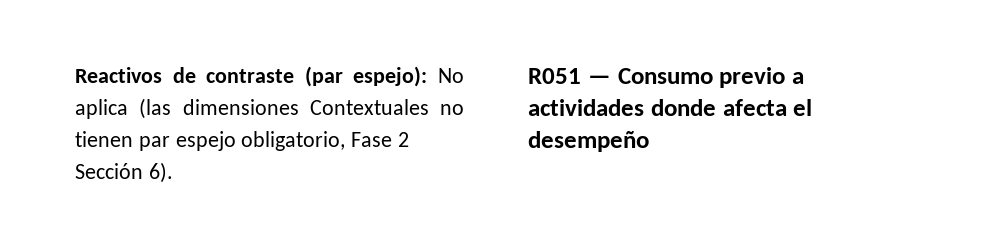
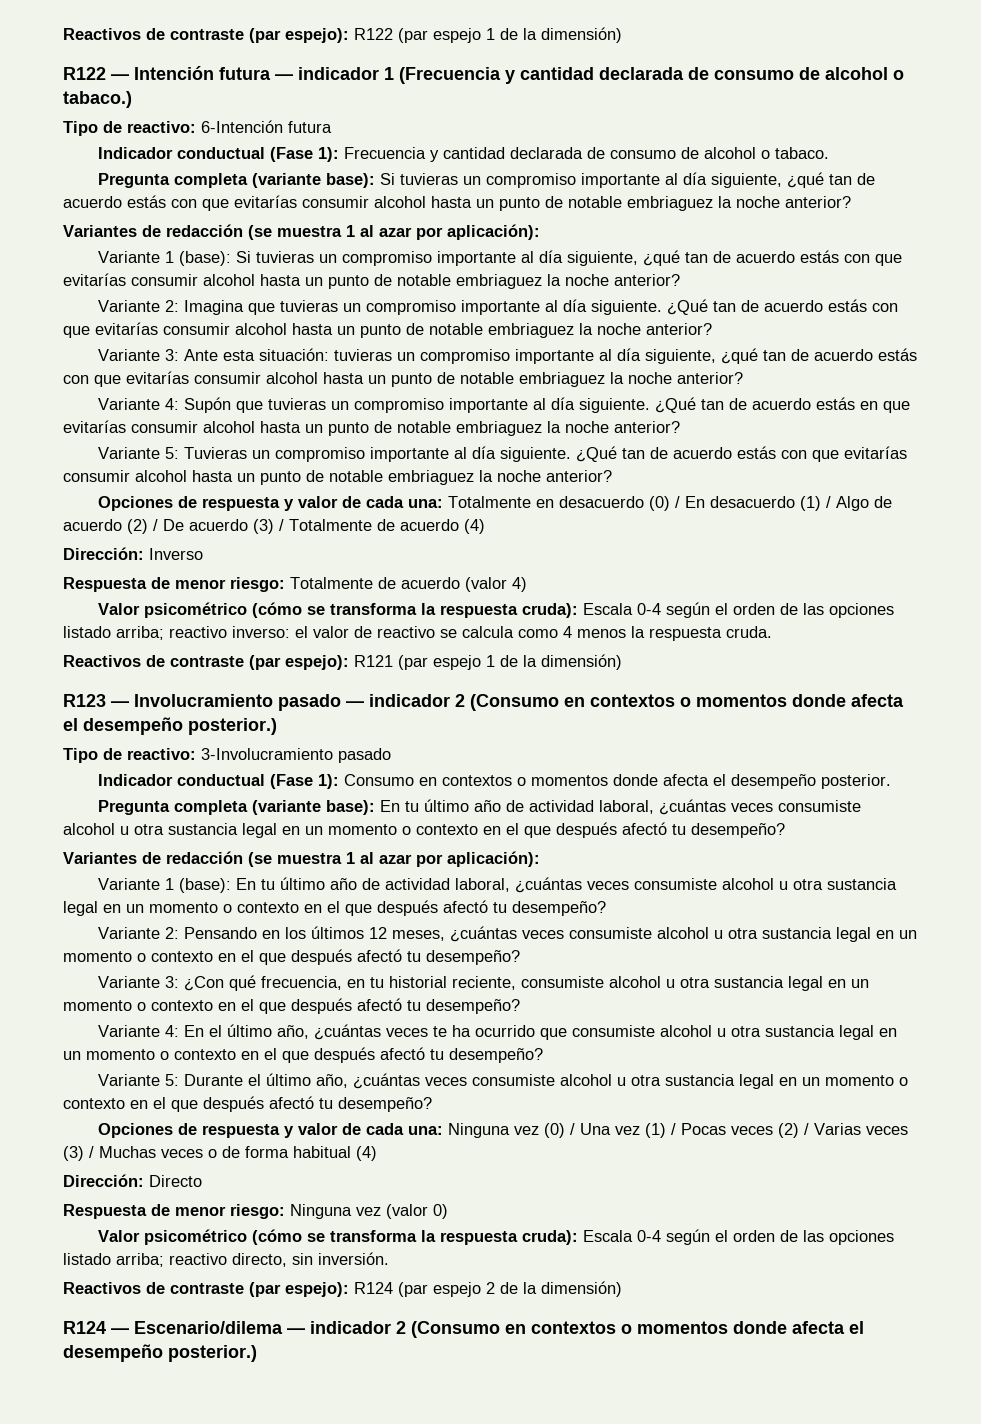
[75,66,464,87] [75,98,464,119] [75,131,410,151] [75,162,173,183] [528,67,804,88] [528,99,813,116] [528,131,649,152] Reactivos de contraste (par espejo): No aplica (las dimensiones Contextuales no tienen par espejo obligatorio, Fase 2 Sección 6). // R051 — Consumo previo a actividades donde afecta el desempeño -> [63,27,622,43] [63,66,904,84] [63,91,132,108] [63,120,332,136] [98,147,830,162] [98,172,876,188] [63,195,851,211] [63,224,540,240] [98,250,903,266] [63,273,680,289] [98,299,899,315] [63,322,712,338] [98,348,918,364] [63,371,743,387] [98,397,911,413] [63,420,680,436] [98,446,908,462] [63,470,612,485] [98,496,893,511] [63,519,485,534] [63,547,203,560] [63,577,527,592] [98,602,895,618] [63,626,772,641] [63,654,622,670] [63,694,904,711] [63,717,277,735] [63,748,391,763] [98,774,892,789] [98,799,862,815] [63,822,785,838] [63,851,540,867] [98,877,898,893] [63,900,606,916] [98,926,918,942] [63,949,520,965] [98,975,870,991] [63,998,520,1014] [98,1024,898,1040] [63,1047,543,1063] [98,1073,909,1089] [63,1096,432,1112] [98,1123,909,1138] [63,1146,377,1161] [63,1174,202,1187] [63,1204,448,1219] [98,1229,895,1245] [63,1252,389,1267] [63,1281,622,1297] [63,1321,864,1338] [63,1344,257,1362] Reactivos de contraste (par espejo): R122 (par espejo 1 de la dimensión) // R122 — Intención futura — indicador 1 (Frecuencia y cantidad declarada de consumo de alcohol o tabaco.) // Tipo de reactivo: 6-Intención futura // Indicador conductual (Fase 1): Frecuencia y cantidad declarada de consumo de alcohol o tabaco. // Pregunta completa (variante base): Si tuvieras un compromiso importante al día siguiente, ¿qué tan de acuerdo estás con que evitarías consumir alcohol hasta un punto de notable embriaguez la noche anterior? // Variantes de redacción (se muestra 1 al azar por aplicación): // Variante 1 (base): Si tuvieras un compromiso importante al día siguiente, ¿qué tan de acuerdo estás con que evitarías consumir alcohol hasta un punto de notable embriaguez la noche anterior? // Variante 2: Imagina que tuvieras un compromiso importante al día siguiente. ¿Qué tan de acuerdo estás con que evitarías consumir alcohol hasta un punto de notable embriaguez la noche anterior? // Variante 3: Ante esta situación: tuvieras un compromiso importante al día siguiente, ¿qué tan de acuerdo estás con que evitarías consumir alcohol hasta un punto de notable embriaguez la noche anterior? // Variante 4: Supón que tuvieras un compromiso importante al día siguiente. ¿Qué tan de acuerdo estás en que evitarías consumir alcohol hasta un punto de notable embriaguez la noche anterior? // Variante 5: Tuvieras un compromiso importante al día siguiente. ¿Qué tan de acuerdo estás con que evitarías consumir alcohol hasta un punto de notable embriaguez la noche anterior? // Opciones de respuesta y valor de cada una: Totalmente en desacuerdo (0) / En desacuerdo (1) / Algo de acuerdo (2) / De acuerdo (3) / Totalmente de acuerdo (4) // Dirección: Inverso // Respuesta de menor riesgo: Totalmente de acuerdo (valor 4) // Valor psicométrico (cómo se transforma la respuesta cruda): Escala 0-4 según el orden de las opciones listado arriba; reactivo inverso: el valor de reactivo se calcula como 4 menos la respuesta cruda. // Reactivos de contraste (par espejo): R121 (par espejo 1 de la dimensión) // R123 — Involucramiento pasado — indicador 2 (Consumo en contextos o momentos donde afecta el desempeño posterior.) // Tipo de reactivo: 3-Involucramiento pasado // Indicador conductual (Fase 1): Consumo en contextos o momentos donde afecta el desempeño posterior. // Pregunta completa (variante base): En tu último año de actividad laboral, ¿cuántas veces consumiste alcohol u otra sustancia legal en un momento o contexto en el que después afectó tu desempeño? // Variantes de redacción (se muestra 1 al azar por aplicación): // Variante 1 (base): En tu último año de actividad laboral, ¿cuántas veces consumiste alcohol u otra sustancia legal en un momento o contexto en el que después afectó tu desempeño? // Variante 2: Pensando en los últimos 12 meses, ¿cuántas veces consumiste alcohol u otra sustancia legal en un momento o contexto en el que después afectó tu desempeño? // Variante 3: ¿Con qué frecuencia, en tu historial reciente, consumiste alcohol u otra sustancia legal en un momento o contexto en el que después afectó tu desempeño? // Variante 4: En el último año, ¿cuántas veces te ha ocurrido que consumiste alcohol u otra sustancia legal en un momento o contexto en el que después afectó tu desempeño? // Variante 5: Durante el último año, ¿cuántas veces consumiste alcohol u otra sustancia legal en un momento o contexto en el que después afectó tu desempeño? // Opciones de respuesta y valor de cada una: Ninguna vez (0) / Una vez (1) / Pocas veces (2) / Varias veces (3) / Muchas veces o de forma habitual (4) // Dirección: Directo // Respuesta de menor riesgo: Ninguna vez (valor 0) // Valor psicométrico (cómo se transforma la respuesta cruda): Escala 0-4 según el orden de las opciones listado arriba; reactivo directo, sin inversión. // Reactivos de contraste (par espejo): R124 (par espejo 2 de la dimensión) // R124 — Escenario/dilema — indicador 2 (Consumo en contextos o momentos donde afecta el desempeño posterior.)

